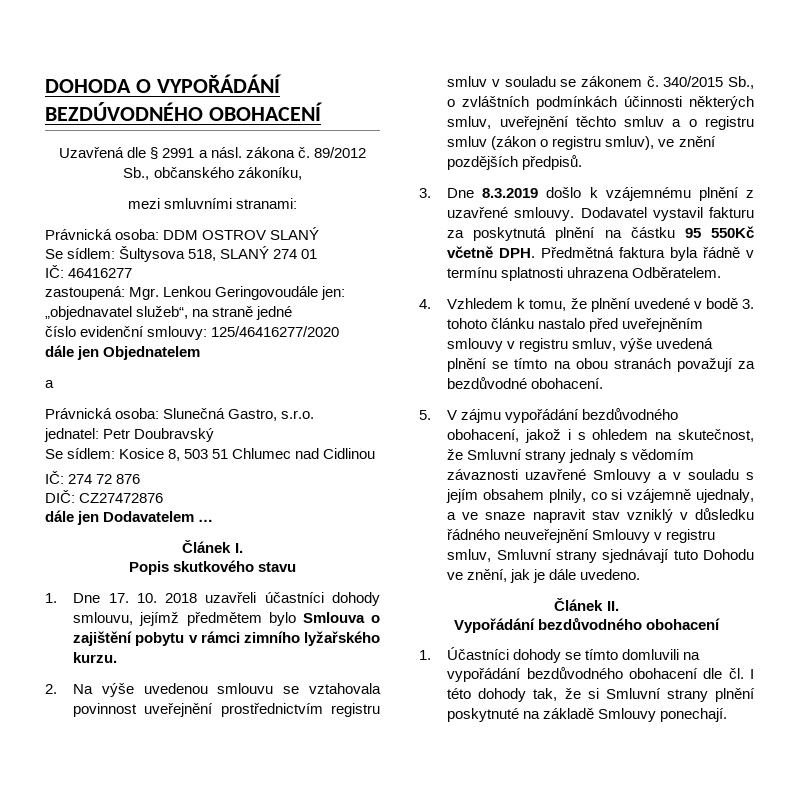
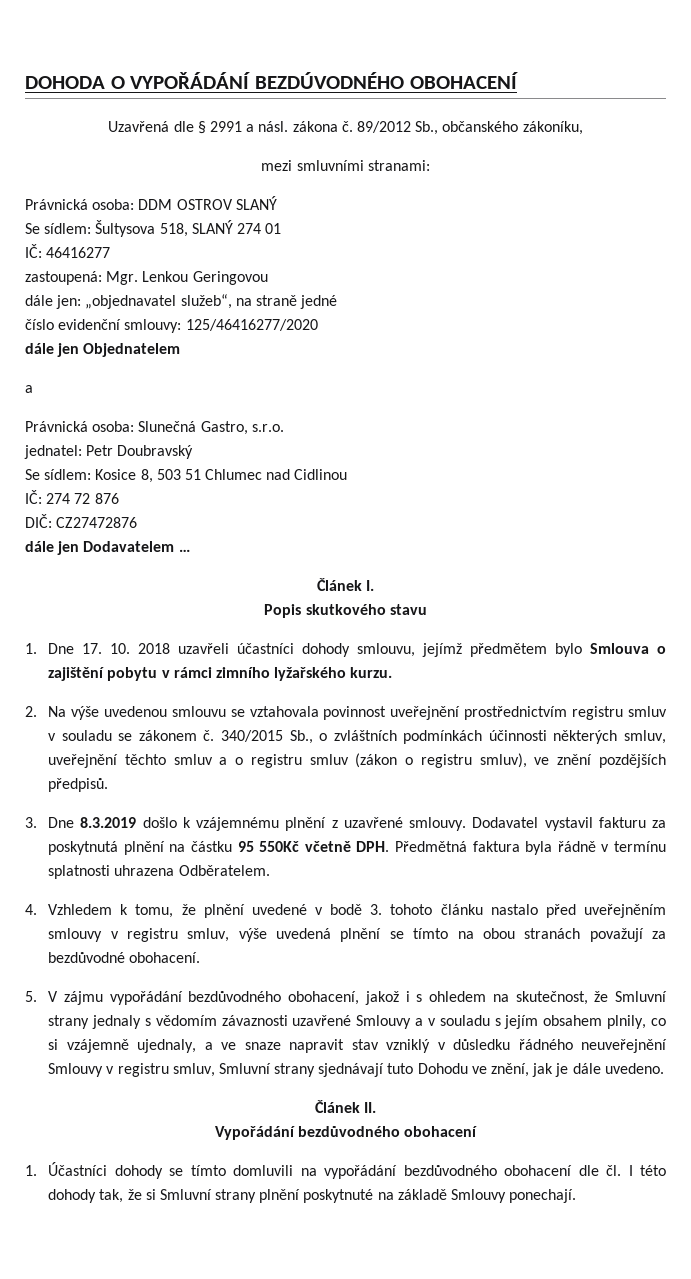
[215,286,319,300] Geringovoudále -> [192,271,268,285] [25,295,53,306] Geringovou // dále

